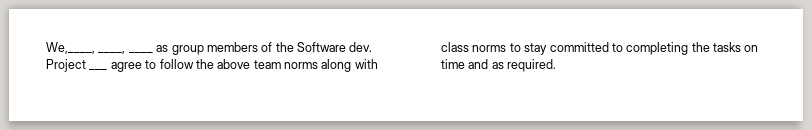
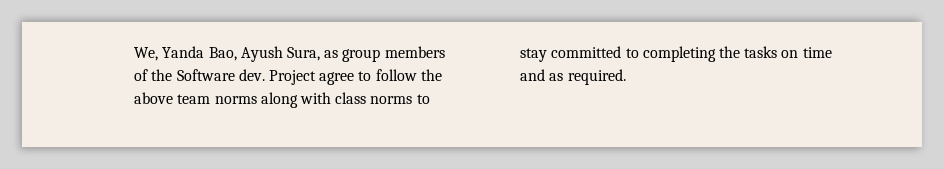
[46,42,153,54] We,____, ____, ____ -> [134,46,321,62] We, Yanda Bao, Ayush Sura,
[89,69,108,70] ___ -> (317, 77) none

